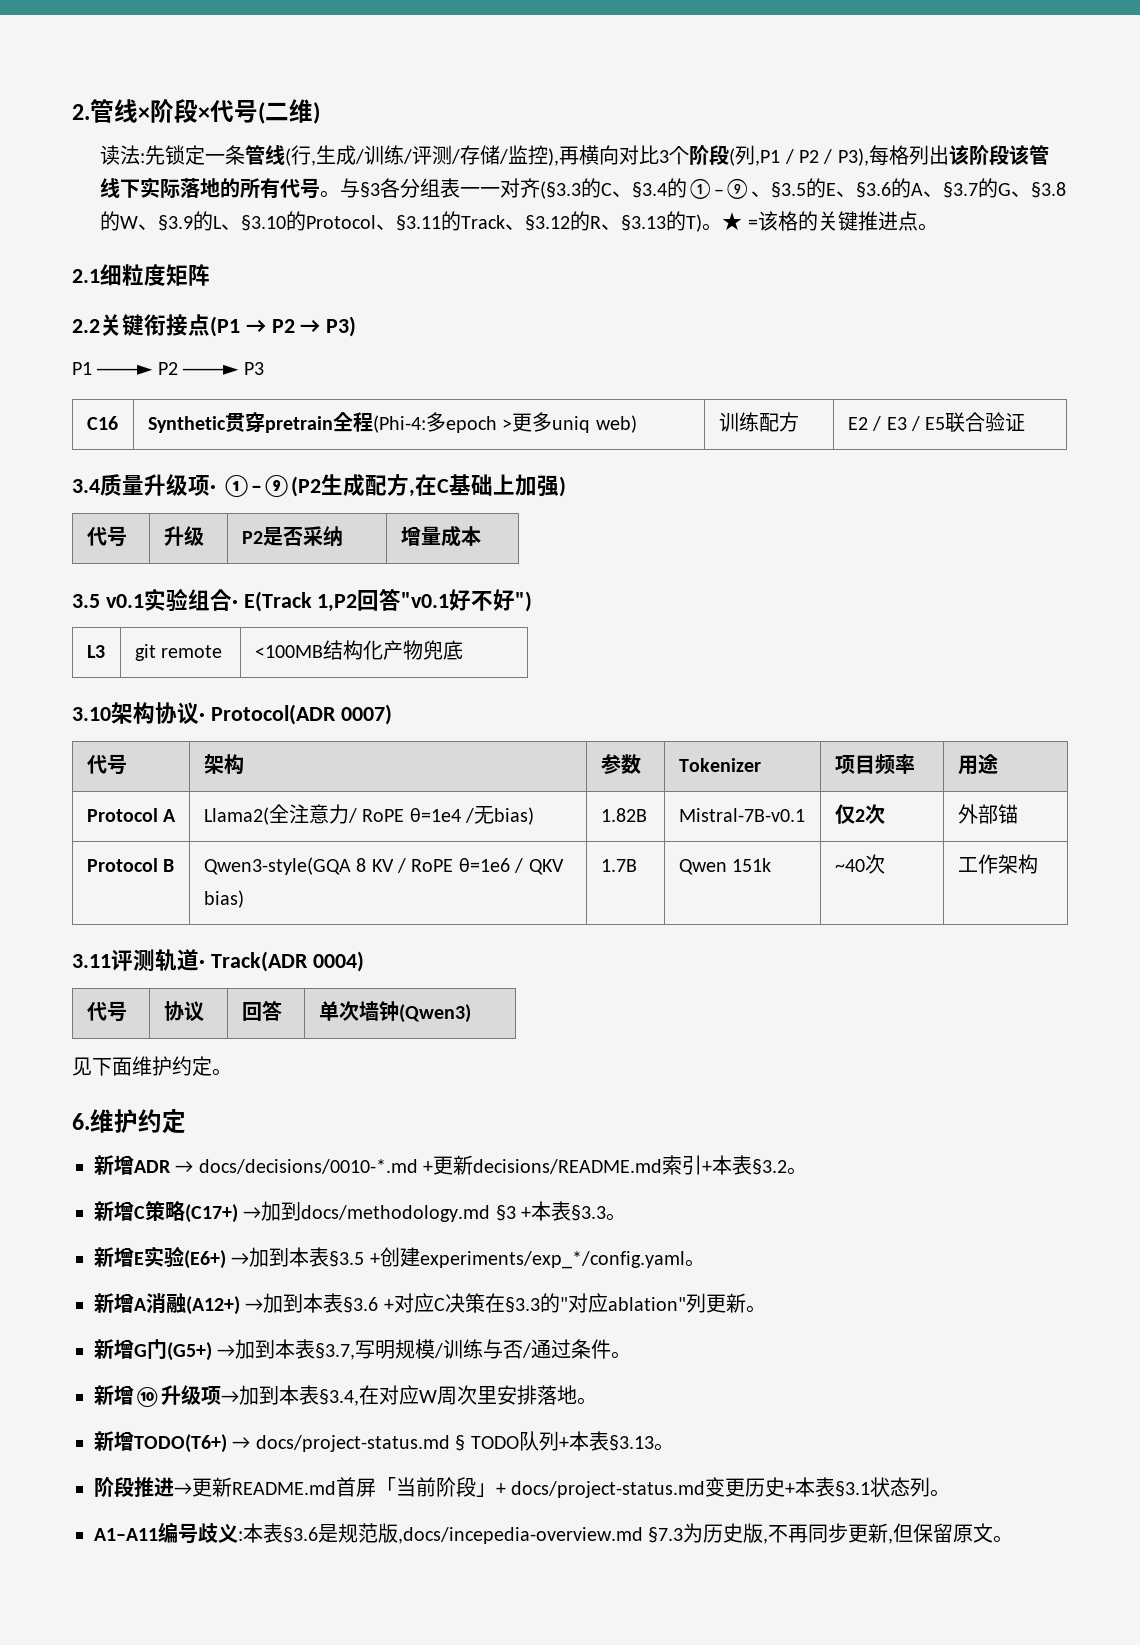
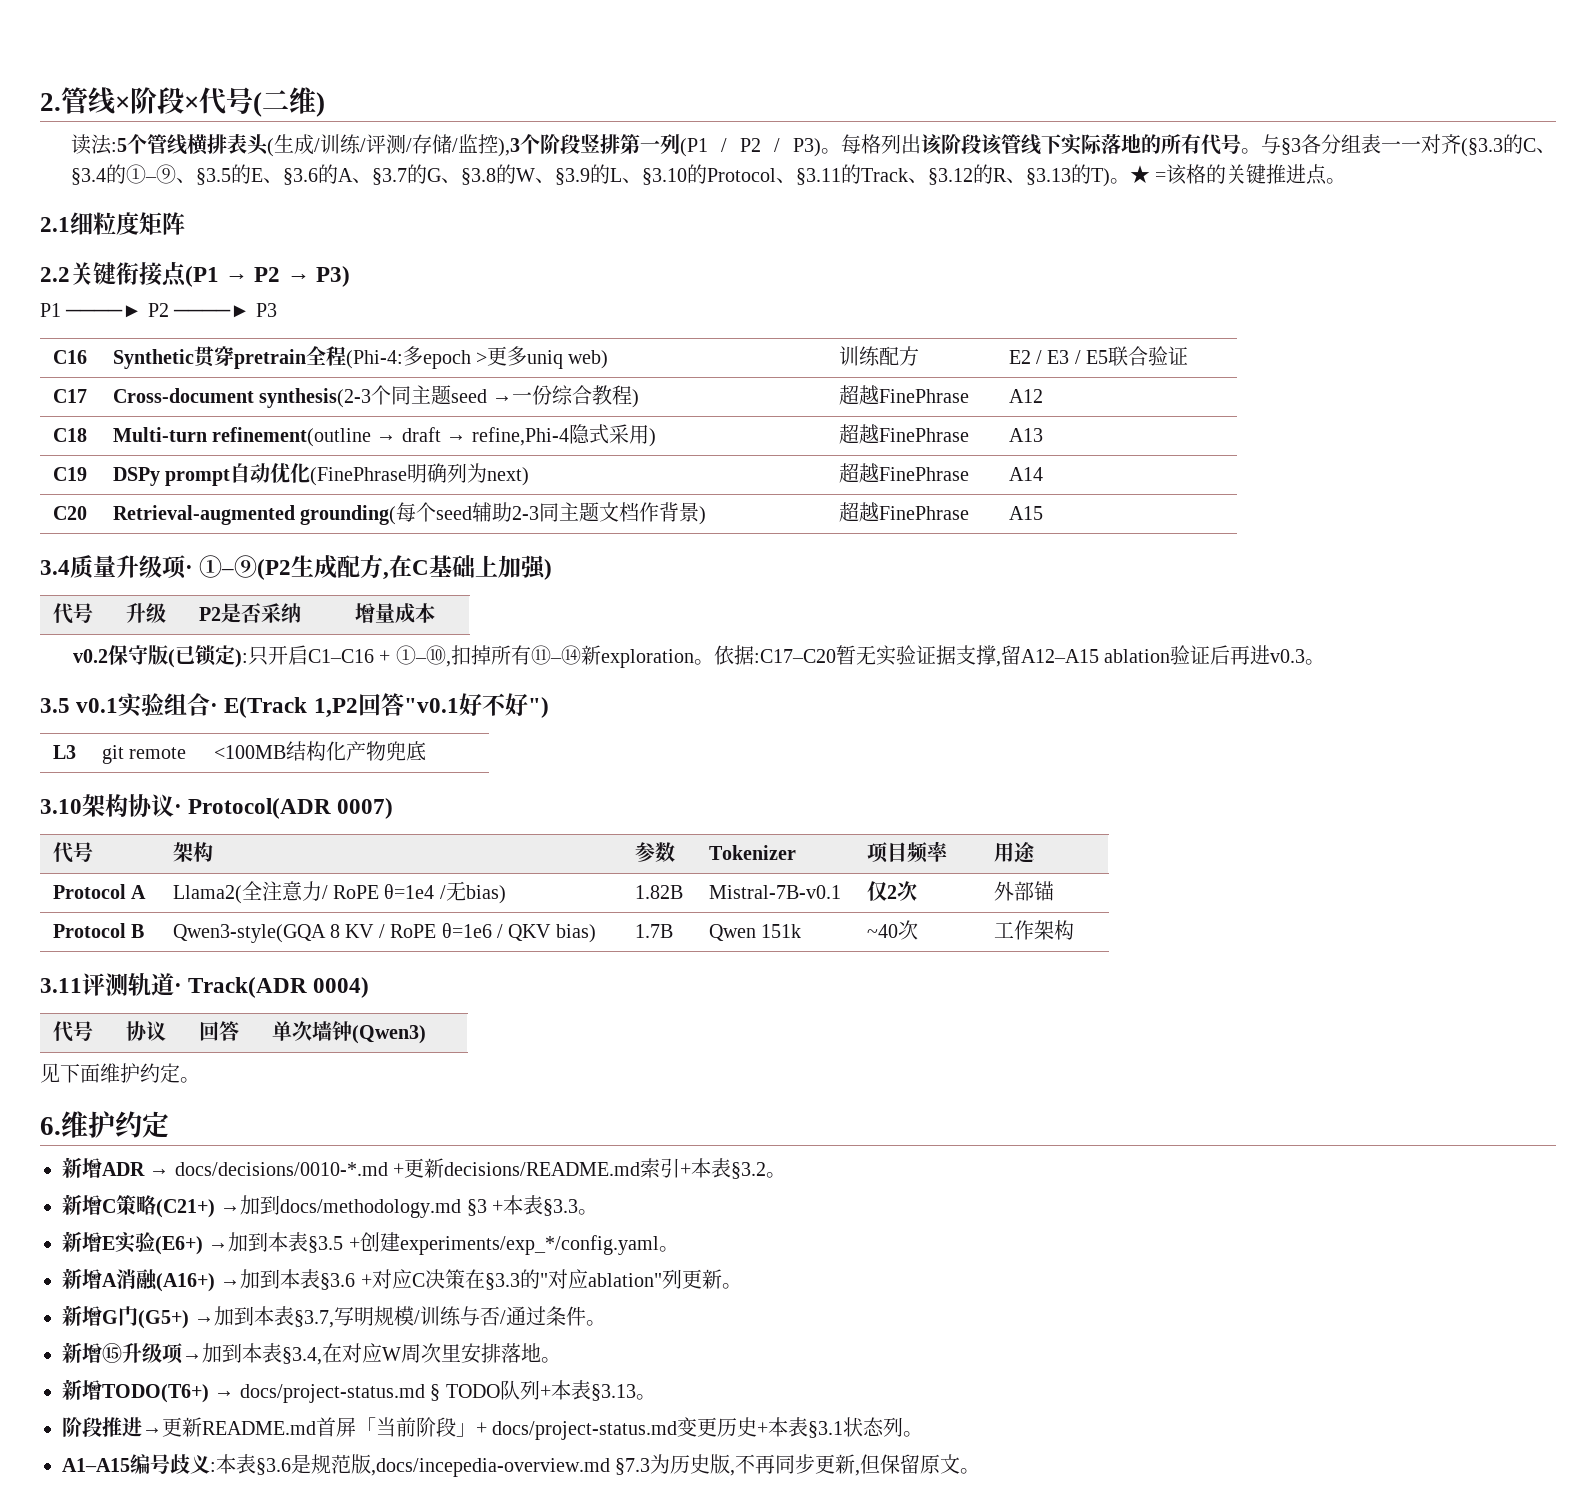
[140,145,317,166] :先锁定一条管线(行, -> [110,134,274,157] :5个管线横排表头(
[548,144,781,166] ),再横向对比3个阶段(列,P1 -> [497,134,708,157] ),3个阶段竖排第一列(P1
[837,148,869,166] P3), -> [793,138,842,157] P3)。
(1026, 422) none -> [52,389,87,403] [112,385,640,408] [838,385,969,405] [1008,389,1043,403] [52,428,87,442] [112,424,656,447] [838,424,969,444] [1008,428,1043,442] [52,467,87,481] [112,463,529,486] [838,463,969,483] [1008,467,1043,481] [52,506,87,520] [112,502,706,525] [838,502,969,522] [1008,506,1043,520] // C17 | Cross-document synthesis(2-3个同主题seed →一份综合教程) | 超越FinePhrase | A12 // C18 | Multi-turn refinement(outline → draft → refine,Phi-4隐式采用) | 超越FinePhrase | A13 // C19 | DSPy prompt自动优化(FinePhrase明确列为next) | 超越FinePhrase | A14 // C20 | Retrieval-augmented grounding(每个seed辅助2-3同主题文档作背景) | 超越FinePhrase | A15
(481, 536) none -> [72,645,1325,668] // v0.2保守版(已锁定):只开启C1–C16 + ①–⑩,扣掉所有⑪–⑭新exploration。依据:C17–C20暂无实验证据支撑,留A12–A15 ablation验证后再进v0.3。
[185,1204,238,1223] (C17+) -> [156,1199,215,1218] (C21+)
[186,1296,240,1315] (A12+) -> [156,1273,215,1292] (A16+)
[134,1387,161,1407] ⑩ -> [102,1343,122,1363] ⑮
[94,1528,158,1541] A1–A11 -> [62,1458,130,1472] A1–A15

